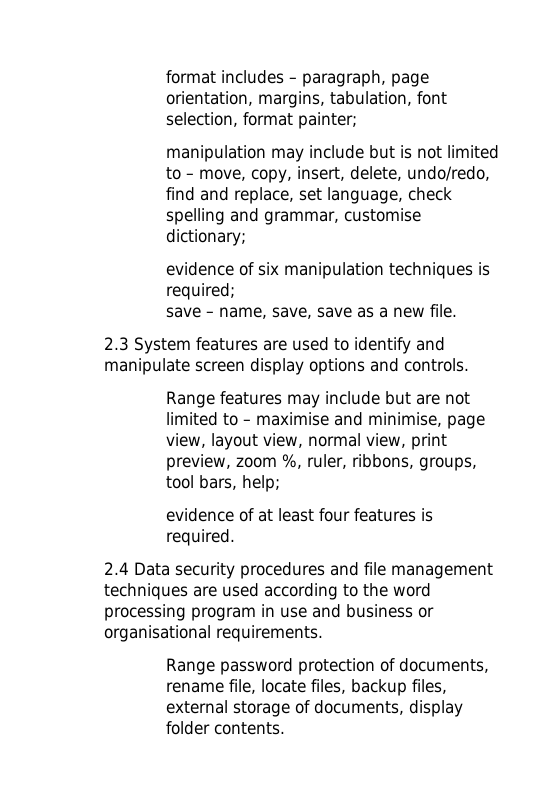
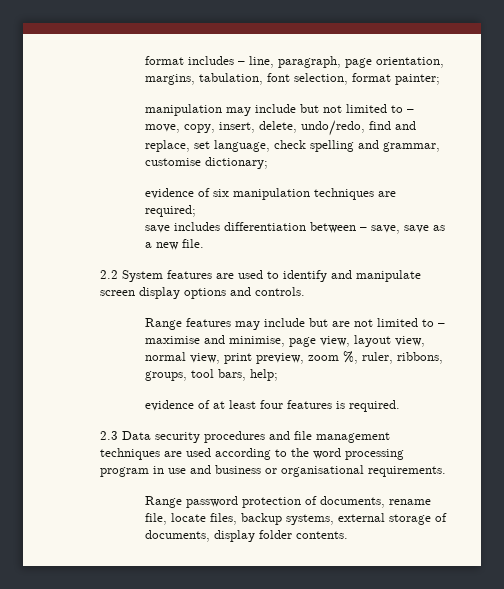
(298, 80) none -> [248,56,274,68] line,
[400,145,413,159] is -> (319, 108) none
[478,262,491,276] is -> [377,191,396,197] are
[206,307,268,319] – name, -> [173,222,367,233] includes differentiation between –
[103,337,129,351] 2.3 -> [99,270,118,279] 2.2
[103,562,129,575] 2.4 -> [99,431,118,440] 2.3
[412,679,448,694] files, -> [285,514,334,525] systems,

